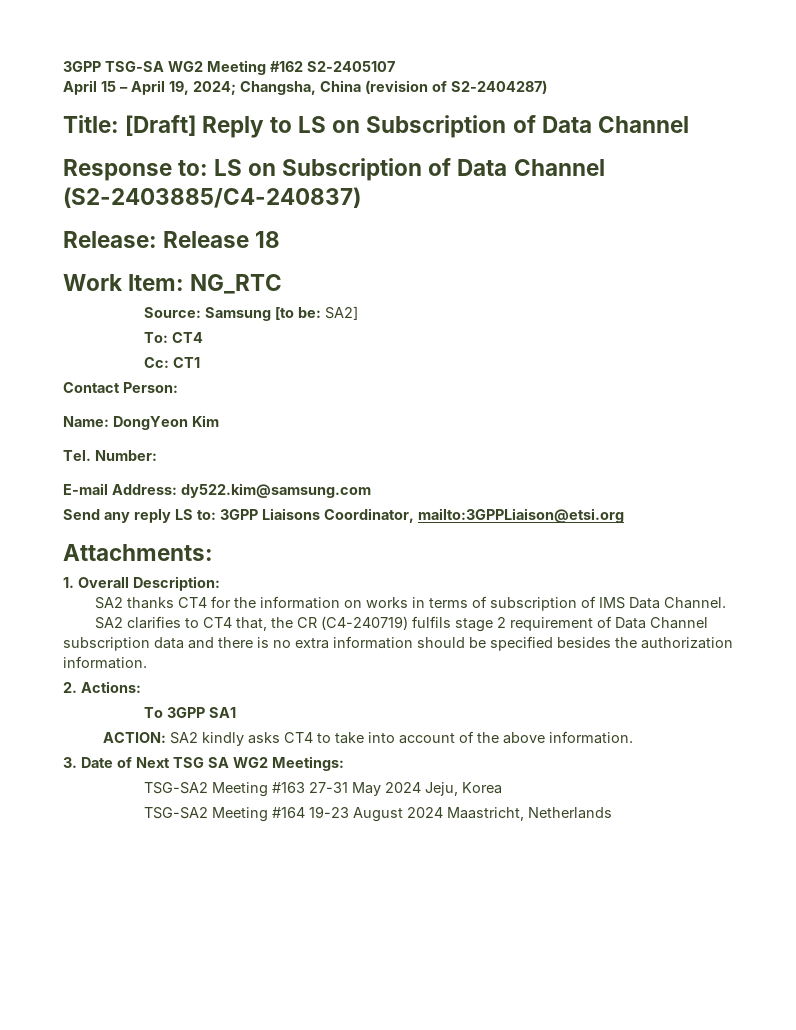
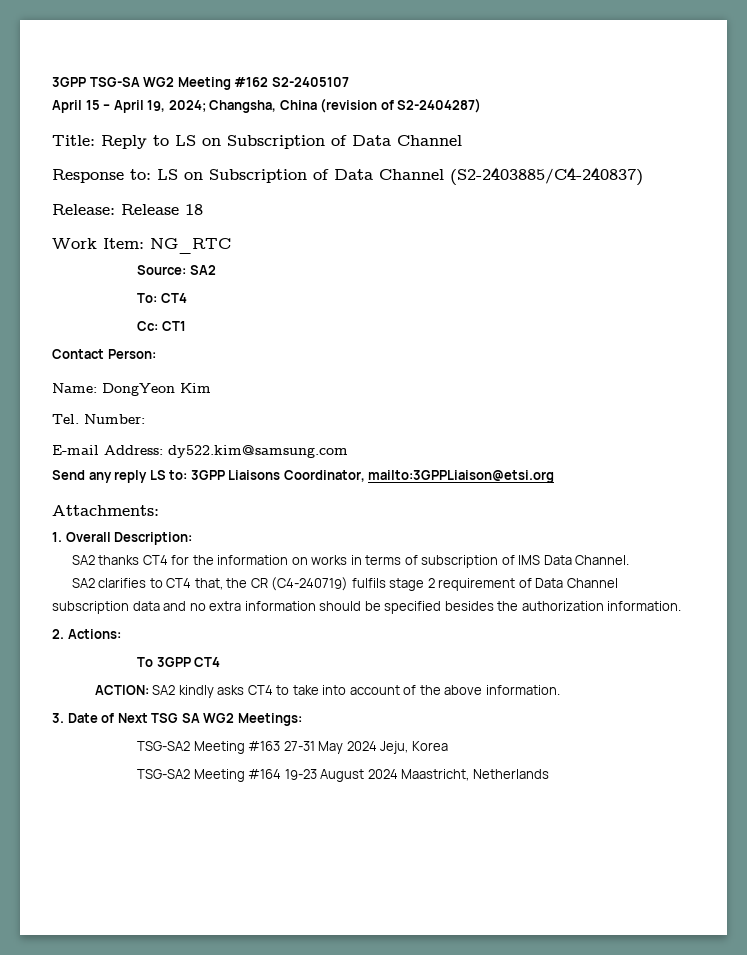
[125,115,197,136] [Draft] -> (95, 140) none
[204,306,358,321] Samsung [to be: SA2] -> [189,265,216,275] SA2
[218,637,269,648] there is -> (187, 606) none
[208,707,236,718] SA1 -> [194,657,221,667] CT4

